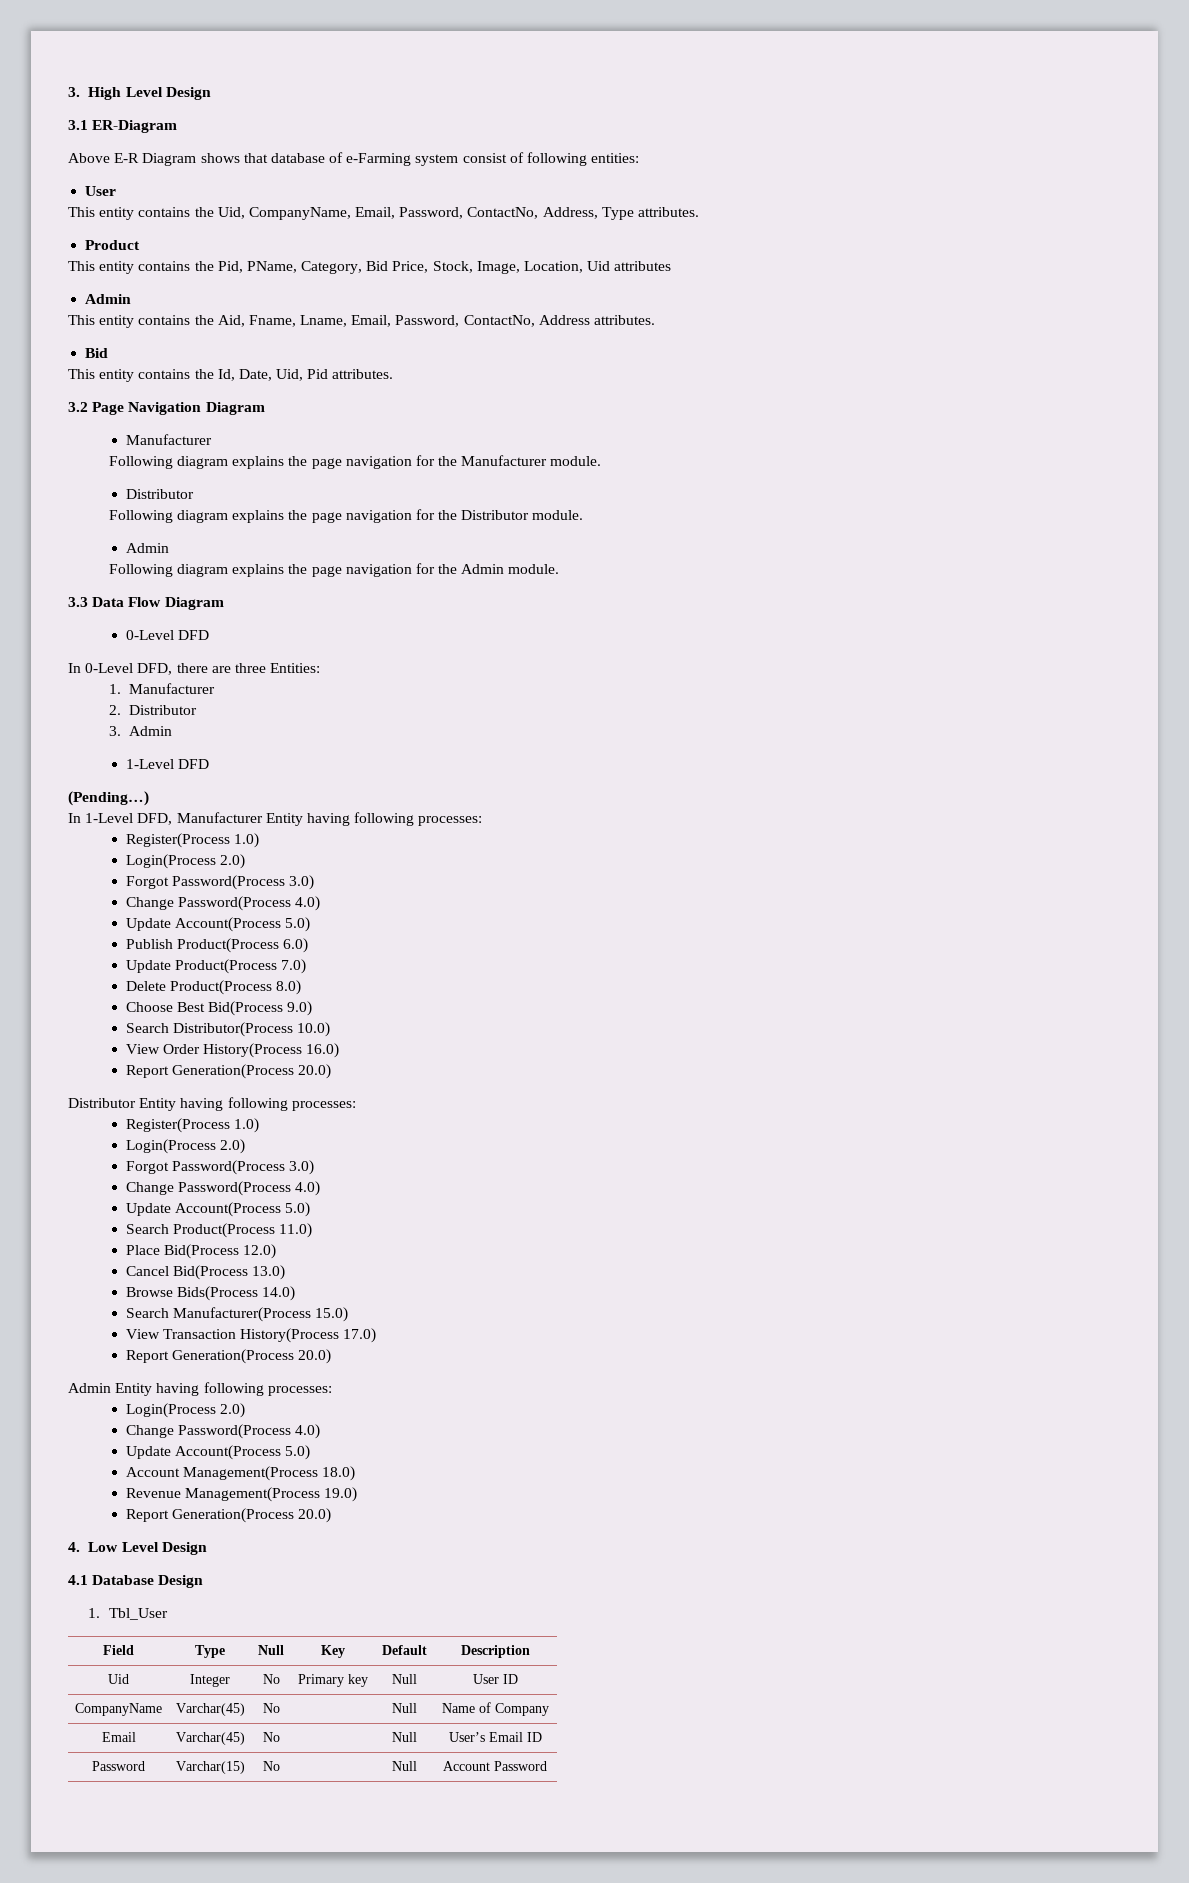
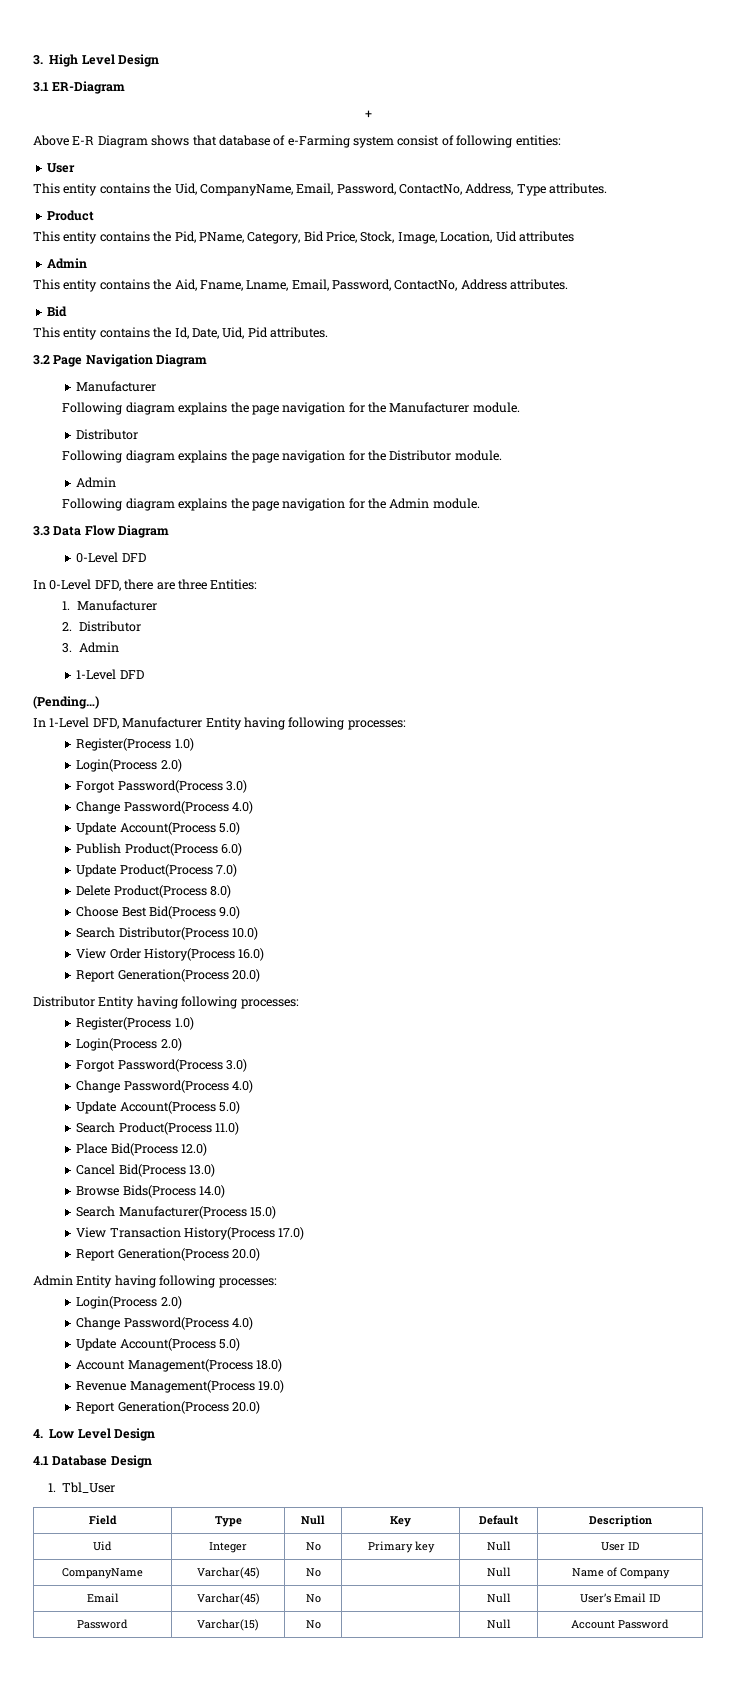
(178, 126) none -> [364,110,372,118] // +

